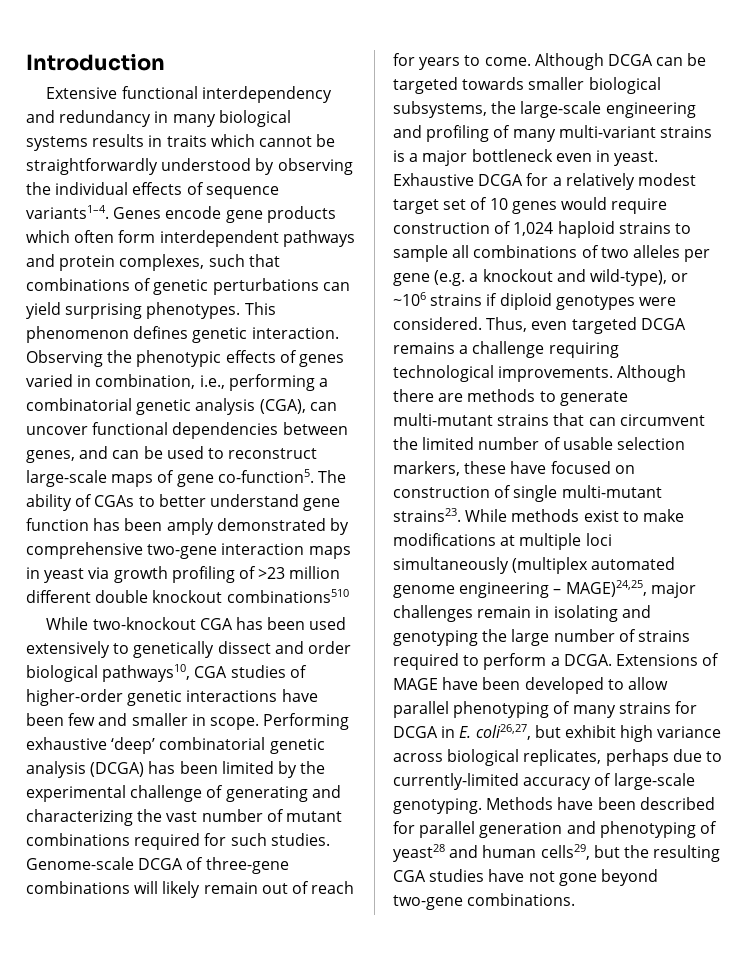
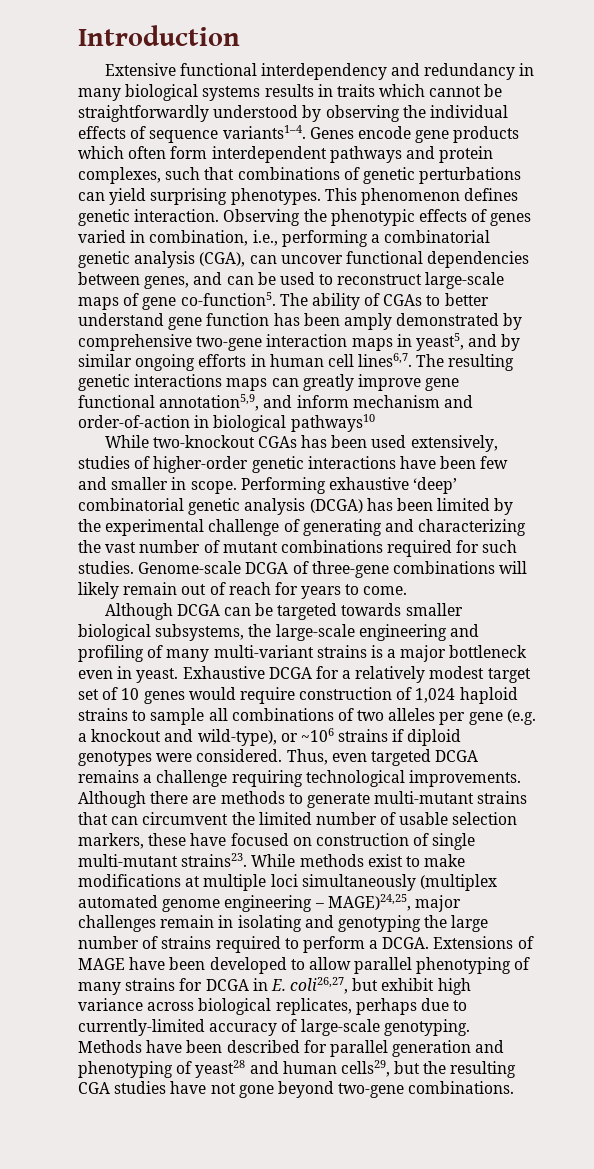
[44,566,341,583] [26,589,349,603] yeast via growth profiling of >23 million different double knockout combinations510 -> [415,333,521,351] [78,353,515,371] [78,374,460,391] [78,394,473,411] [78,414,375,432] yeast5, and by similar ongoing efforts in human cell lines6,7. The resulting genetic interactions maps can greatly improve gene functional annotation5,9, and inform mechanism and order-of-action in biological pathways10
[199,618,233,630] CGA -> [257,436,297,448] CGAs
[26,641,351,658] [26,664,228,682] extensively to genetically dissect and order biological pathways10, CGA -> [410,435,498,452] extensively,
(531, 61) none -> (408, 590) //

